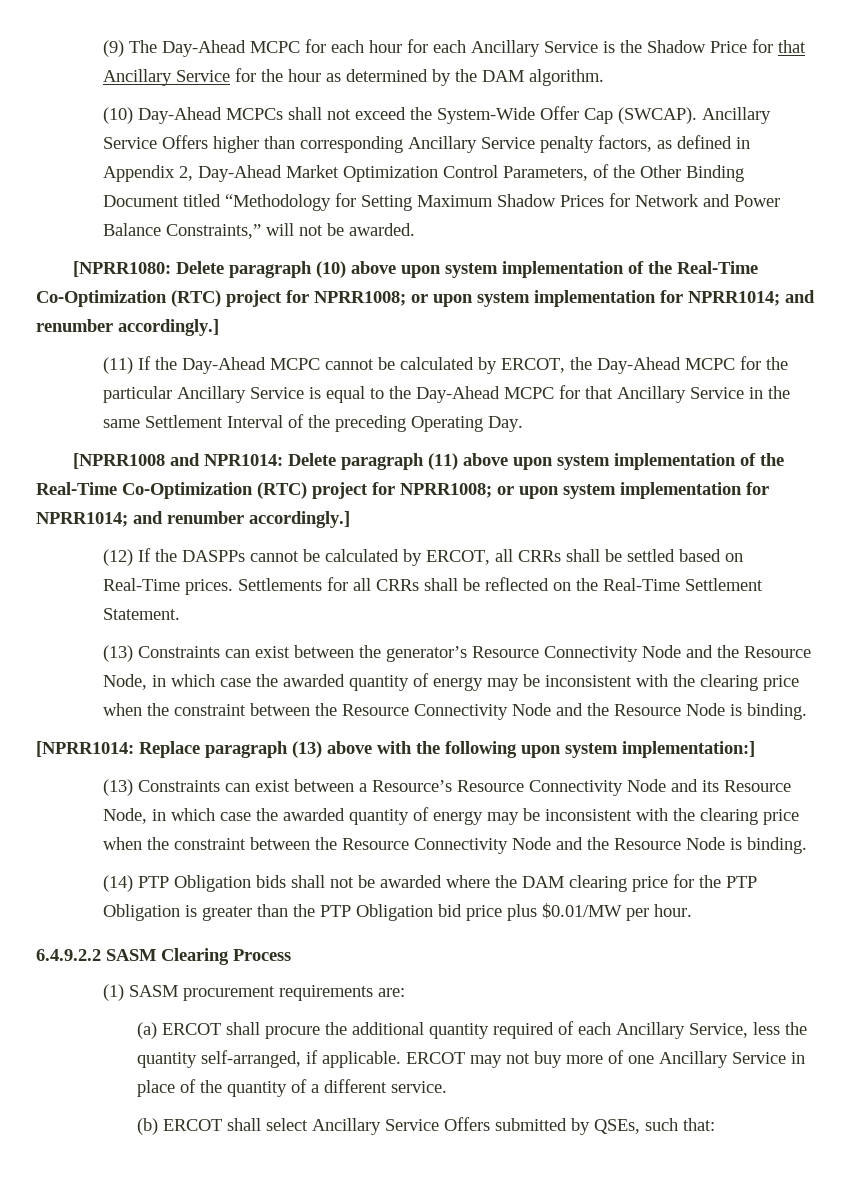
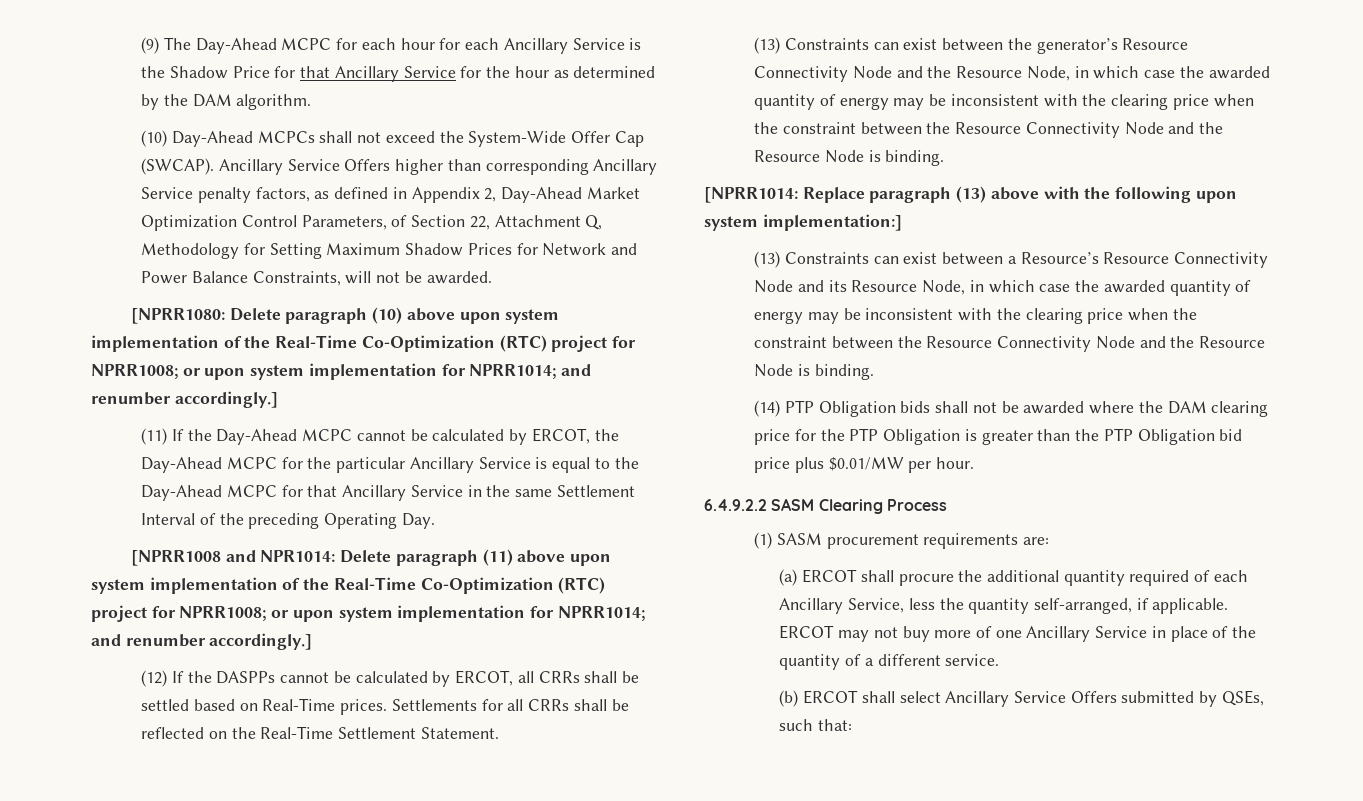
[613,165,745,182] [103,194,332,211] the Other Binding Document titled “Methodology -> [411,215,603,230] [141,243,240,259] Section 22, Attachment Q, Methodology
[166,224,262,239] Constraints,” -> [252,271,341,286] Constraints,

